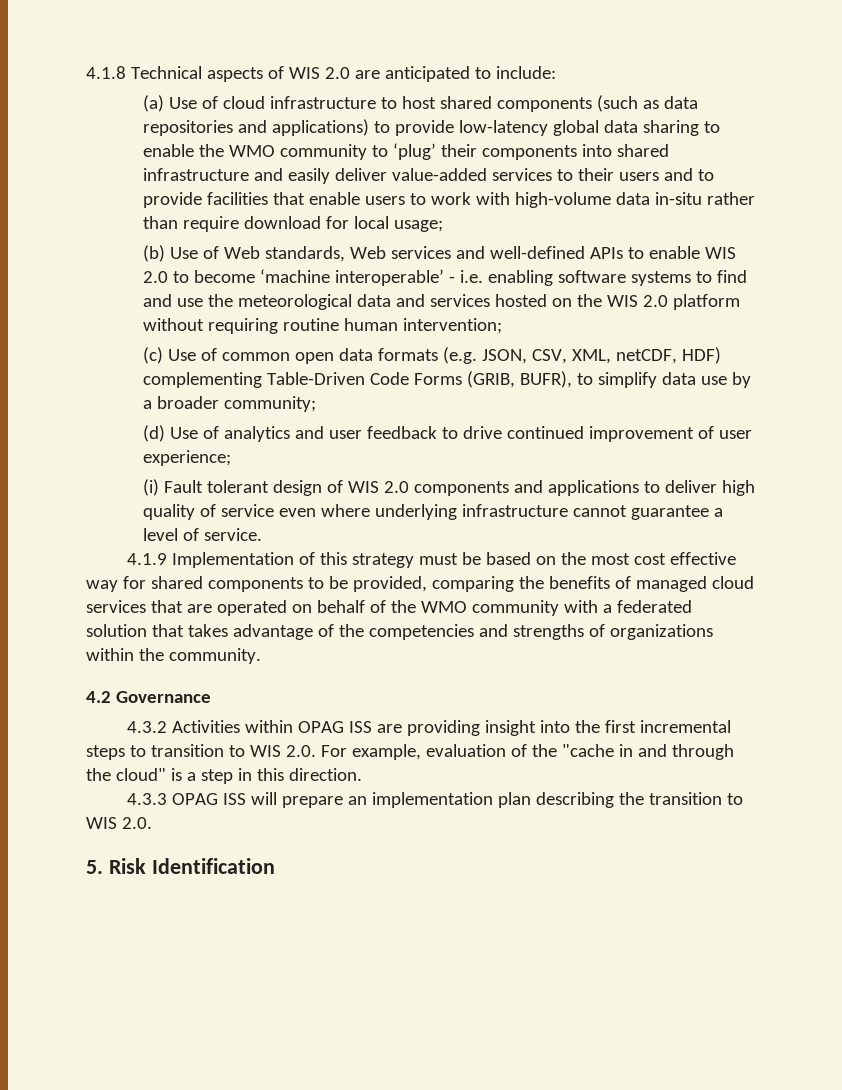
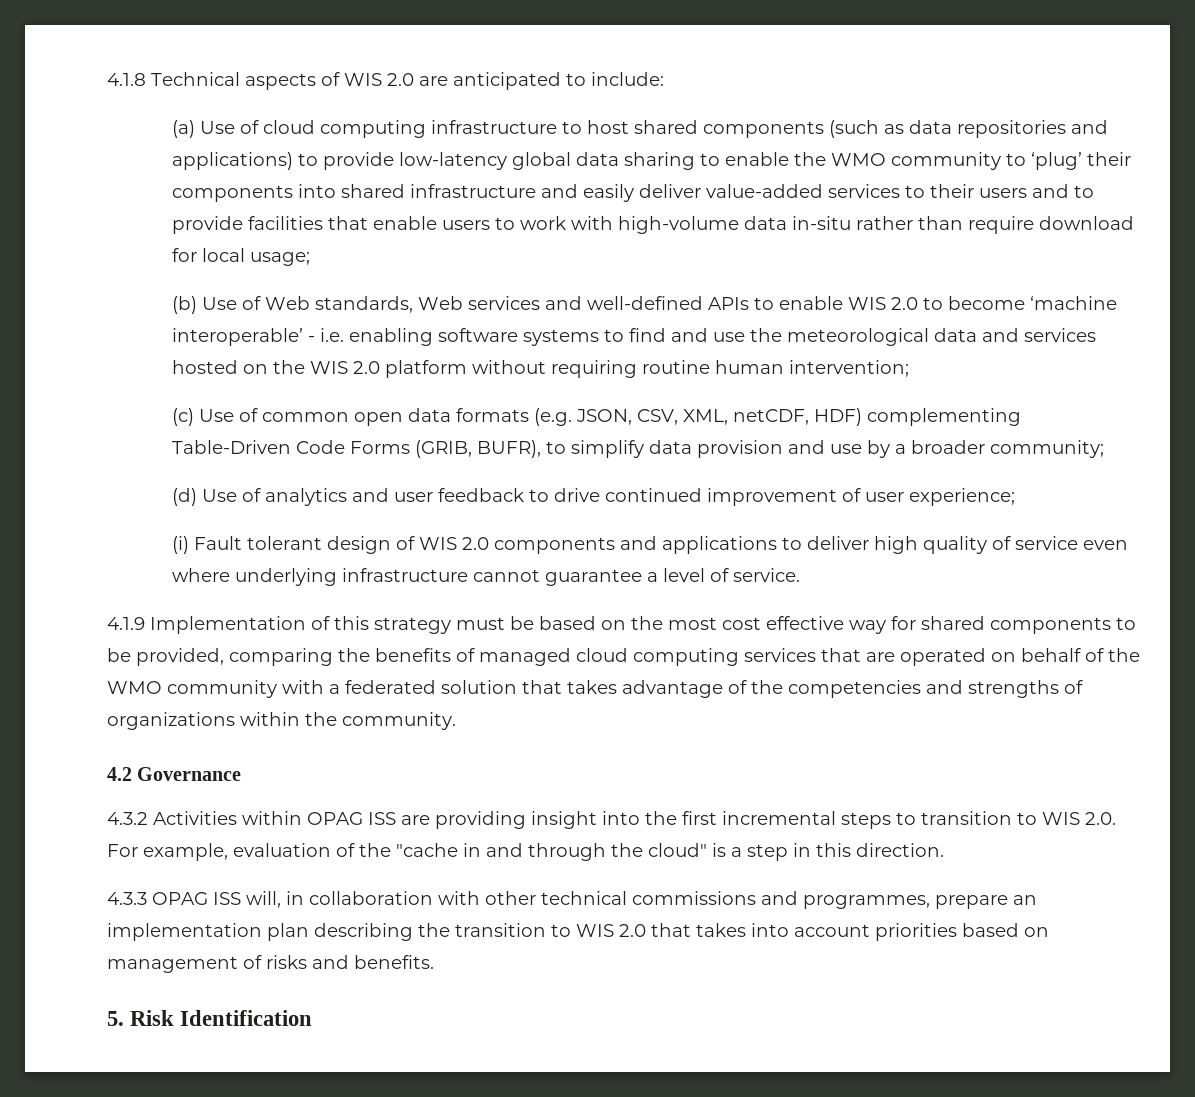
(266, 102) none -> [320,120,427,138] computing
(697, 378) none -> [697,440,826,458] provision and
(754, 582) none -> [633,648,739,666] computing
[250,792,277,805] will -> [246,891,930,909] will, in collaboration with other technical commissions and programmes,
[121,817,152,829] 2.0. -> [619,923,1049,941] [107,955,434,973] 2.0 that takes into account priorities based on management of risks and benefits.

